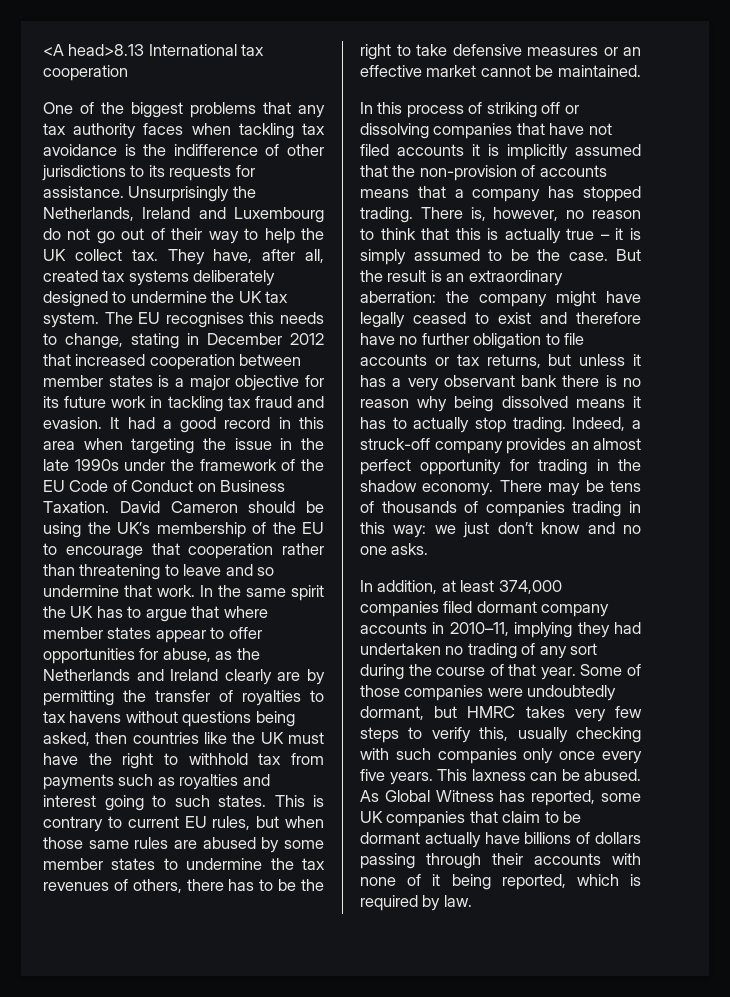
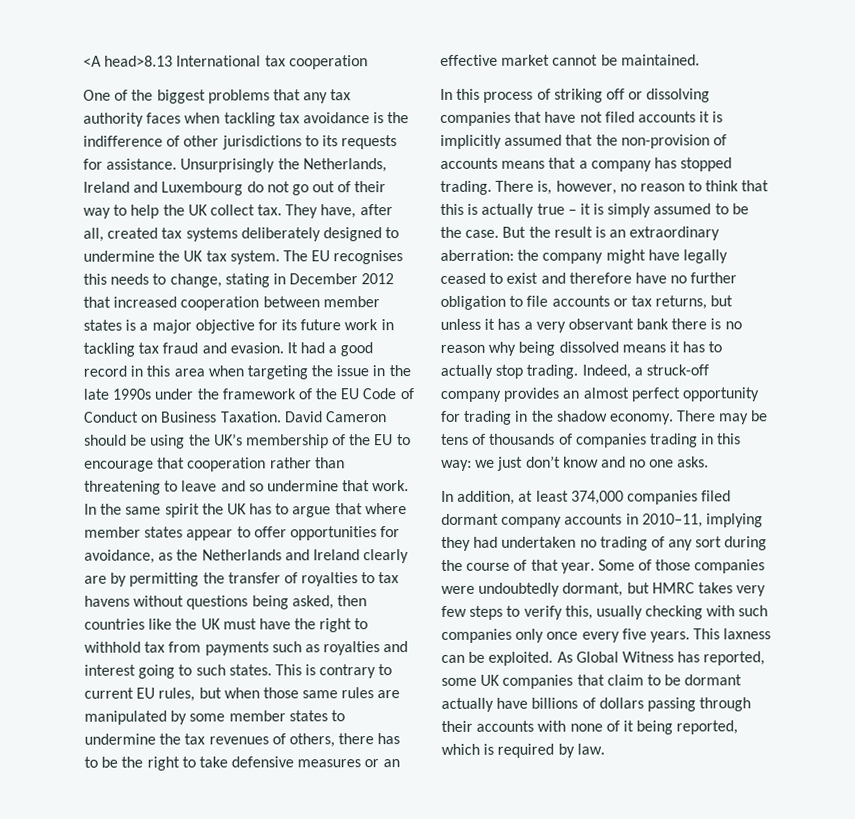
[162,648,211,662] abuse, -> [84,549,155,564] avoidance,
[202,837,256,849] abused -> [84,710,167,725] manipulated
[584,769,641,781] abused. -> [488,651,554,666] exploited.

